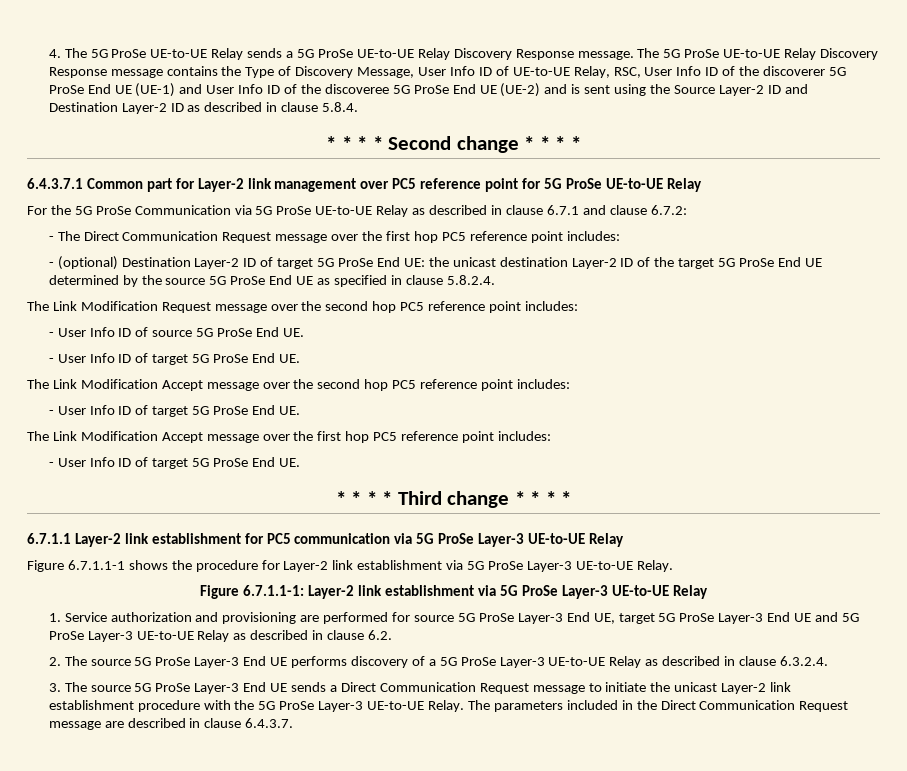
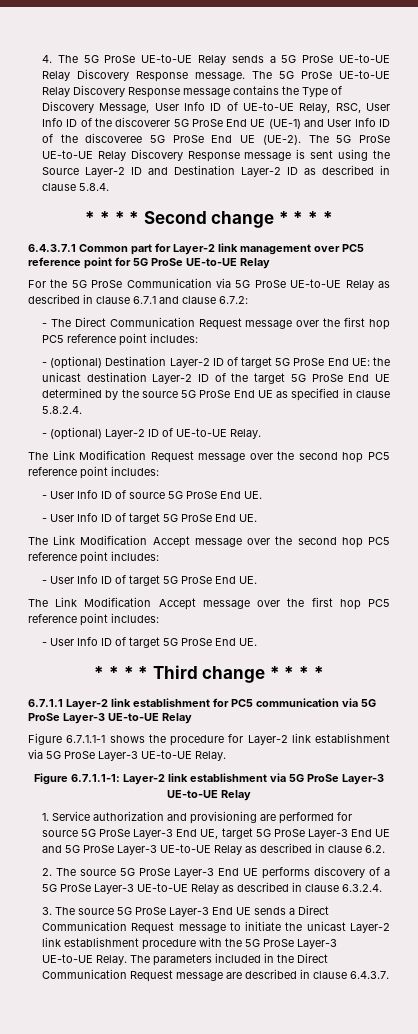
[500,83,568,97] (UE-2) and -> [262,135,390,145] [41,149,292,162] (UE-2). The 5G ProSe UE-to-UE Relay Discovery Response message
(495, 280) none -> [41,427,261,440] // - (optional) Layer-2 ID of UE-to-UE Relay.

